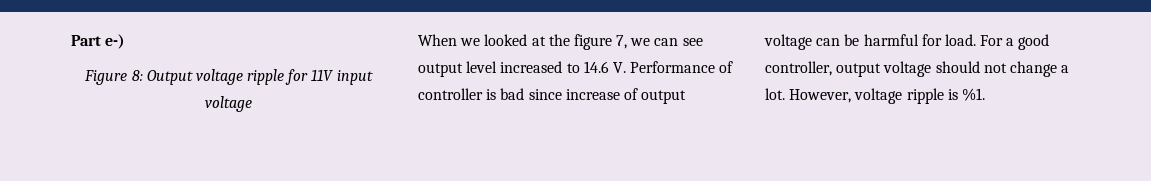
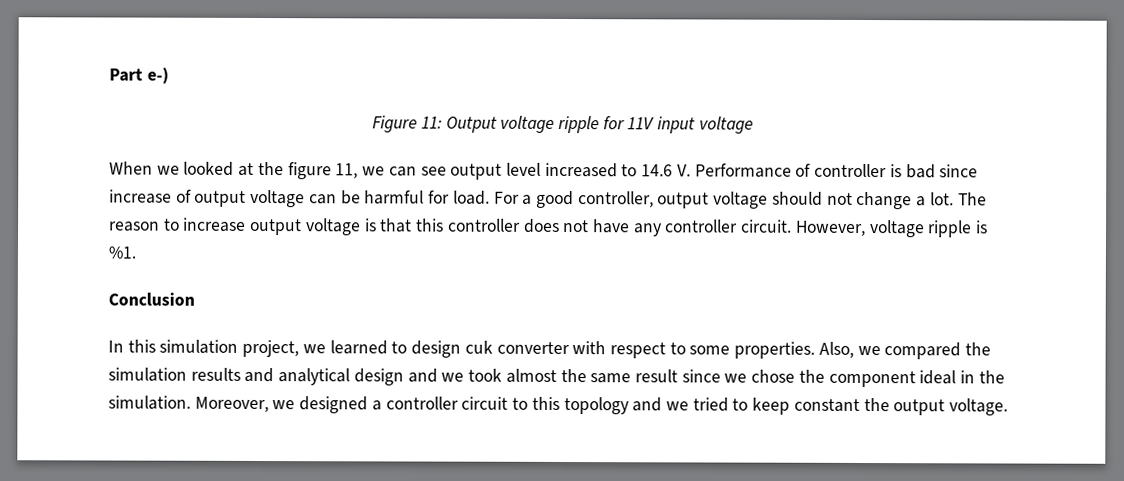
[131,70,143,81] 8: -> [420,116,442,129] 11:
[616,35,628,49] 7, -> [335,163,359,179] 11,
(785, 94) none -> [957,192,987,206] [109,217,793,237] The reason to increase output voltage is that this controller does not have any controller circuit.
(985, 94) none -> [108,292,195,306] [108,339,992,360] [108,367,1005,388] [108,395,1009,416] // Conclusion // In this simulation project, we learned to design cuk converter with respect to some properties. Also, we compared the simulation results and analytical design and we took almost the same result since we chose the component ideal in the simulation. Moreover, we designed a controller circuit to this topology and we tried to keep constant the output voltage.

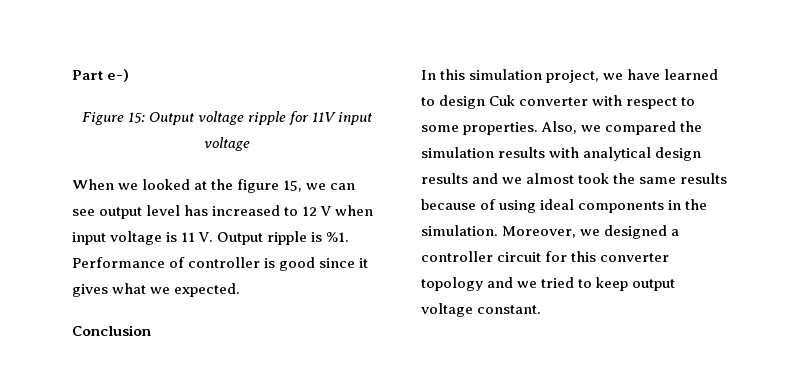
[420,116,442,129] 11: -> [127,112,145,123] 15:
[335,163,359,179] 11, -> [283,180,303,192] 15,
(541, 169) none -> [184,205,209,216] has
[641,163,979,179] [109,189,987,210] [109,217,989,238] [108,246,136,259] 14.6 V. Performance of controller is bad since increase of output voltage can be harmful for load. For a good controller, output voltage should not change a lot. The reason to increase output voltage is that this controller does not have any controller circuit. However, voltage ripple is %1. -> [302,205,374,216] [72,231,350,245] [72,257,369,271] [72,283,241,297] 12 V when input voltage is 11 V. Output ripple is %1. Performance of controller is good since it gives what we expected.
(326, 349) none -> [627,69,661,80] have
[464,340,493,354] cuk -> [489,95,516,106] Cuk
[244,367,275,383] and -> [549,147,580,158] with
[407,368,957,388] and we took almost the same result since we chose the component ideal -> [421,173,728,184] [421,199,665,213] results and we almost took the same results because of using ideal components
[512,396,560,410] to this -> [545,251,670,262] for this converter
[793,398,1009,416] constant the output voltage. -> [632,279,676,291] [421,303,542,317] output voltage constant.

